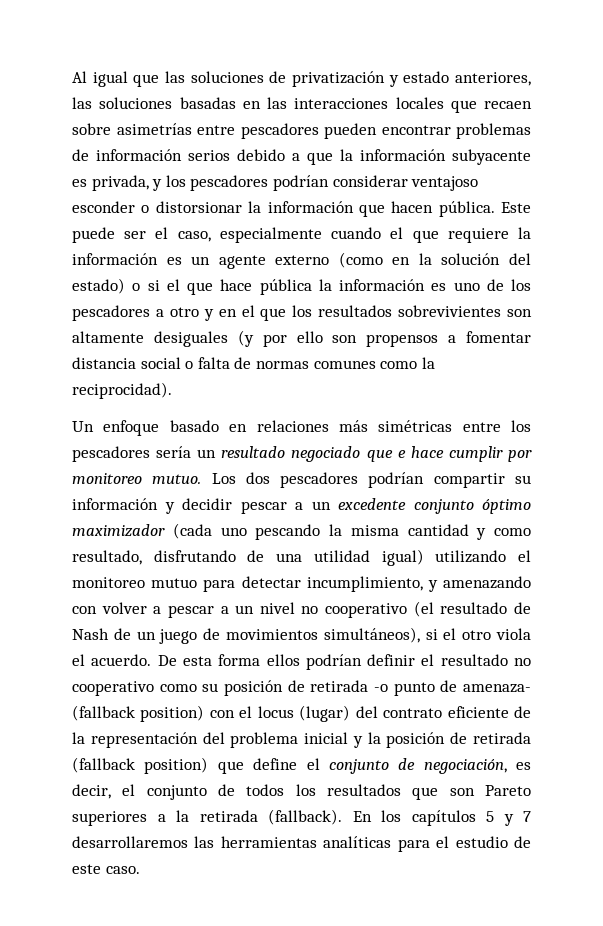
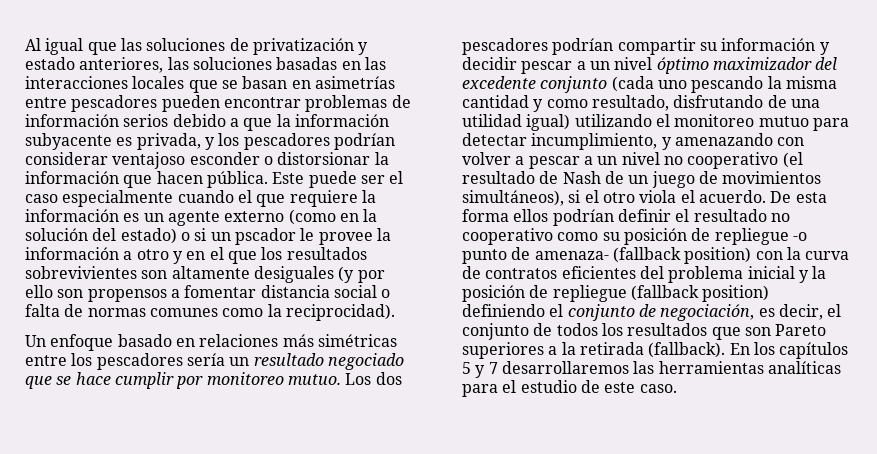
[484,101,532,109] [72,123,111,135] recaen sobre -> [221,76,311,89] se basan en
[177,231,211,242] caso, -> [25,194,58,203] caso
[166,279,531,295] [72,305,150,321] el que hace pública la información es uno de los pescadores -> [210,228,391,245] [25,247,119,260] un pscador le provee la información
[397,450,406,458] e -> [56,376,72,385] se
[338,498,531,514] [72,524,165,537] excedente conjunto óptimo maximizador -> [614,57,838,74] [462,76,608,93] nivel óptimo maximizador del excedente conjunto
[310,680,369,692] retirada -> [714,228,789,245] repliegue
[239,705,532,722] [72,732,198,748] el locus (lugar) del contrato eficiente de la representación -> [786,247,850,260] [462,266,636,279] la curva de contratos eficientes
[472,732,531,744] [72,757,298,774] retirada (fallback position) que define -> [552,285,770,302] [462,304,545,317] repliegue (fallback position) definiendo

